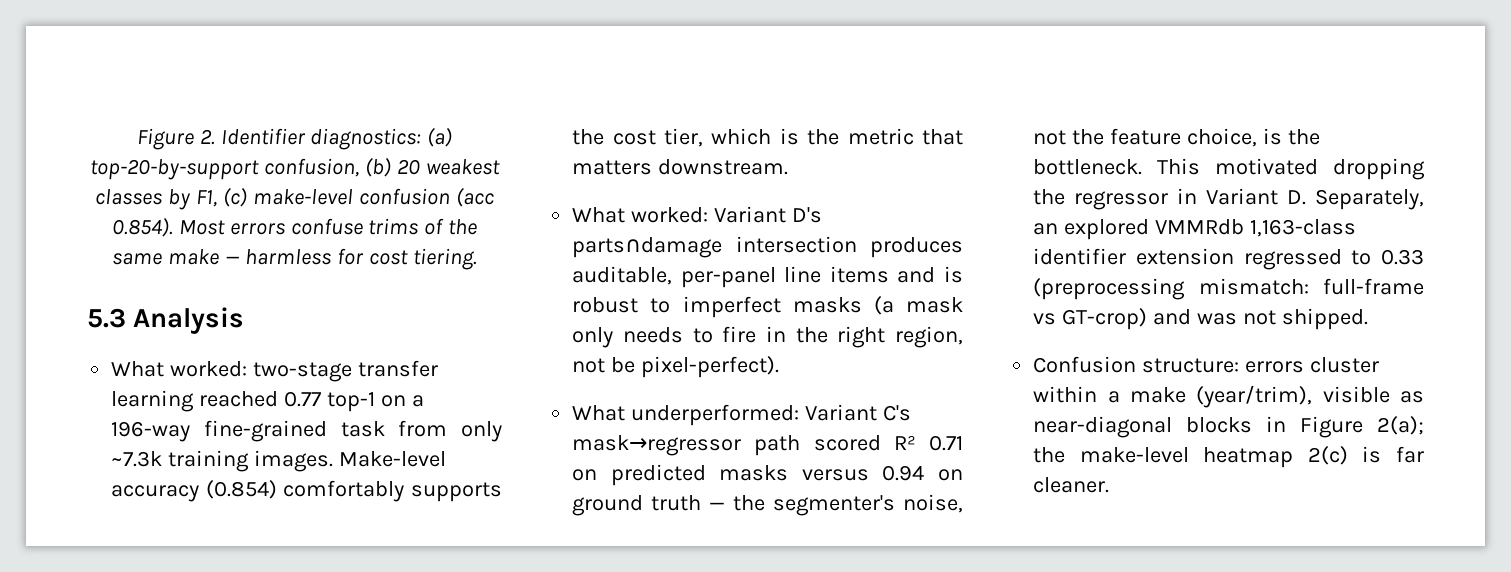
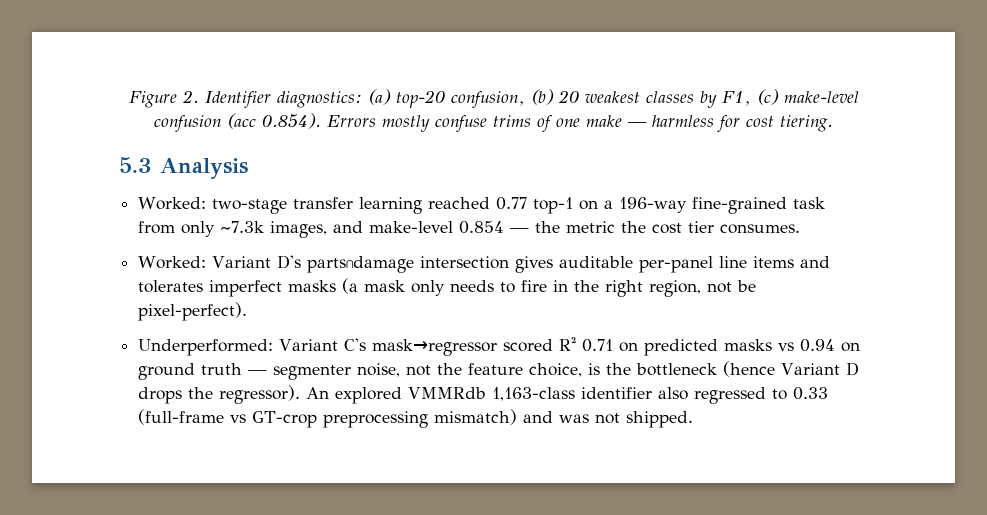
[90,159,260,180] top-20-by-support -> [395,90,445,108] top-20
[178,220,285,235] Most errors -> [327,115,430,132] Errors mostly
[448,219,478,235] [112,253,163,265] the same -> [556,118,580,127] one
[111,361,248,377] What worked: -> [138,197,207,210] Worked:
[168,450,447,472] [111,480,502,502] [572,128,963,147] [572,159,789,175] [572,207,709,223] training images. Make-level accuracy (0.854) comfortably supports the cost tier, which is the metric that matters downstream. // What worked: -> [270,221,801,238] [138,256,207,269] images, and make-level 0.854 — the metric the cost tier consumes. // Worked:
[870,237,963,258] [572,266,673,285] produces auditable, -> [515,256,634,273] gives auditable
[944,266,963,283] [572,297,671,313] is robust to -> [138,280,204,293] tolerates
[572,404,800,426] What underperformed: -> [138,339,274,356] Underperformed:
[754,435,801,456] path -> (498, 347) none
[801,469,869,481] versus -> [778,342,795,351] vs
[733,495,896,516] the segmenter's -> [273,365,352,380] segmenter
[1033,158,1425,180] [1033,188,1424,210] [1033,223,1059,235] bottleneck. This motivated dropping the regressor in Variant D. Separately, an -> [636,361,860,377] [138,385,330,404] bottleneck (hence Variant D drops the regressor). An
[1135,248,1234,265] extension -> [658,387,689,400] also
[1033,278,1424,300] [1033,308,1148,330] (preprocessing mismatch: full-frame vs GT-crop) -> [138,409,518,428] (full-frame vs GT-crop preprocessing mismatch)
[1033,356,1380,373] [1033,385,1424,408] [1033,416,1424,438] [1033,446,1424,468] [1033,477,1110,493] // Confusion structure: errors cluster within a make (year/trim), visible as near-diagonal blocks in Figure 2(a); the make-level heatmap 2(c) is far cleaner. -> (694, 419) none

